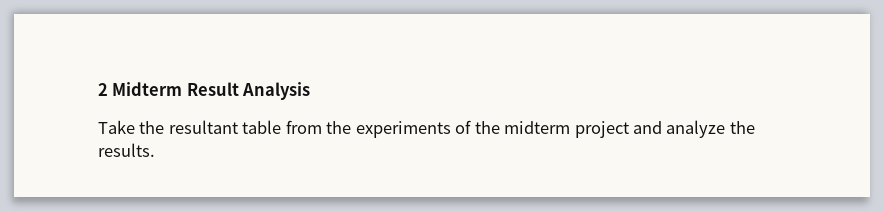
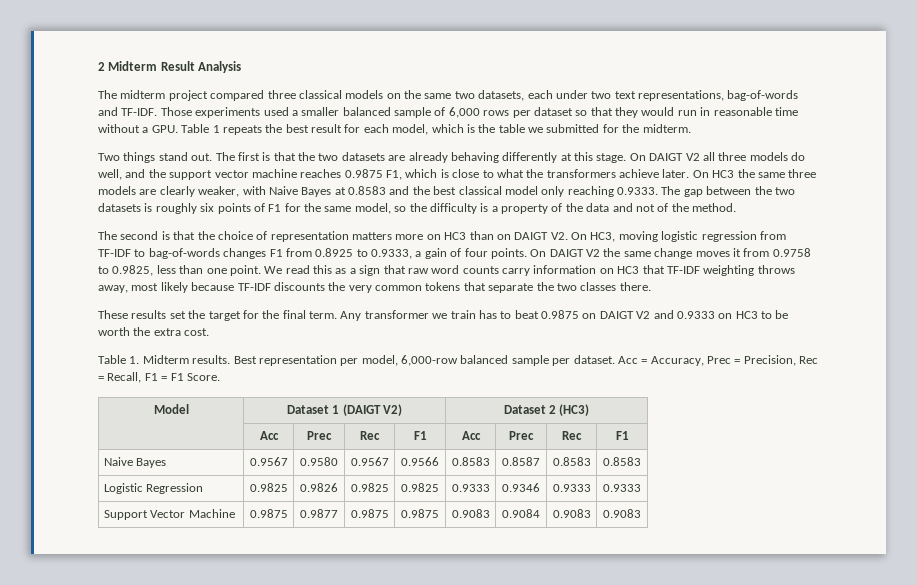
[98,120,755,138] [98,143,155,157] Take the resultant table from the experiments of the midterm project and analyze the results. -> [98,90,799,101] [98,107,798,118] [98,124,691,135] [98,152,805,163] [98,169,817,180] [98,186,795,197] [98,203,736,214] [98,231,786,242] [98,248,811,259] [98,265,795,276] [98,282,651,293] [98,310,789,321] [98,327,210,336] [98,355,819,366] [98,372,220,383] [153,404,189,414] [286,404,403,416] [503,404,590,416] [259,431,279,440] [307,431,332,440] [360,431,381,440] [413,431,427,440] [461,431,481,440] [509,431,534,440] [562,431,582,440] [615,431,629,440] [103,457,167,468] [249,457,288,466] [300,457,338,466] [350,457,389,466] [401,457,440,466] [451,457,490,466] [502,457,540,466] [552,457,591,466] [603,457,641,466] [103,483,204,494] [249,483,288,492] [300,483,338,492] [350,483,389,492] [401,483,440,492] [451,484,490,492] [502,483,540,492] [552,484,591,492] [603,484,641,492] [103,509,235,520] [249,509,288,518] [300,509,338,518] [350,509,389,518] [401,509,440,518] [451,509,490,518] [502,509,540,518] [552,509,591,518] [603,509,641,518] The midterm project compared three classical models on the same two datasets, each under two text representations, bag-of-words and TF-IDF. Those experiments used a smaller balanced sample of 6,000 rows per dataset so that they would run in reasonable time without a GPU. Table 1 repeats the best result for each model, which is the table we submitted for the midterm. // Two things stand out. The first is that the two datasets are already behaving differently at this stage. On DAIGT V2 all three models do well, and the support vector machine reaches 0.9875 F1, which is close to what the transformers achieve later. On HC3 the same three models are clearly weaker, with Naive Bayes at 0.8583 and the best classical model only reaching 0.9333. The gap between the two datasets is roughly six points of F1 for the same model, so the difficulty is a property of the data and not of the method. // The second is that the choice of representation matters more on HC3 than on DAIGT V2. On HC3, moving logistic regression from TF-IDF to bag-of-words changes F1 from 0.8925 to 0.9333, a gain of four points. On DAIGT V2 the same change moves it from 0.9758 to 0.9825, less than one point. We read this as a sign that raw word counts carry information on HC3 that TF-IDF weighting throws away, most likely because TF-IDF discounts the very common tokens that separate the two classes there. // These results set the target for the final term. Any transformer we train has to beat 0.9875 on DAIGT V2 and 0.9333 on HC3 to be worth the extra cost. // Table 1. Midterm results. Best representation per model, 6,000-row balanced sample per dataset. Acc = Accuracy, Prec = Precision, Rec = Recall, F1 = F1 Score. // Model | Dataset 1 (DAIGT V2) | Dataset 2 (HC3) // | Acc | Prec | Rec | F1 | Acc | Prec | Rec | F1 // Naive Bayes | 0.9567 | 0.9580 | 0.9567 | 0.9566 | 0.8583 | 0.8587 | 0.8583 | 0.8583 // Logistic Regression | 0.9825 | 0.9826 | 0.9825 | 0.9825 | 0.9333 | 0.9346 | 0.9333 | 0.9333 // Support Vector Machine | 0.9875 | 0.9877 | 0.9875 | 0.9875 | 0.9083 | 0.9084 | 0.9083 | 0.9083

